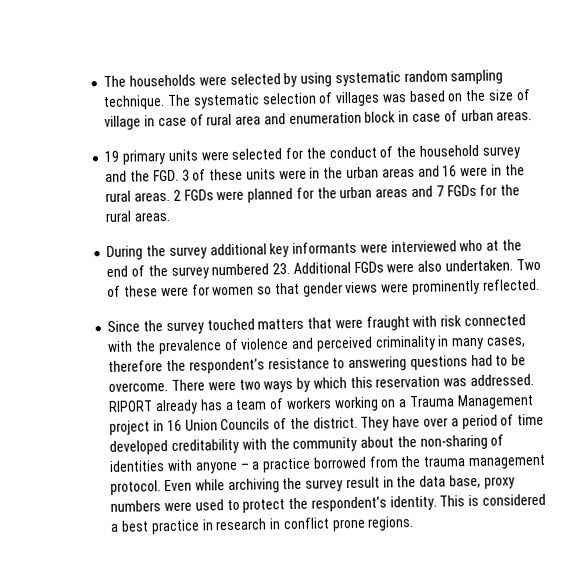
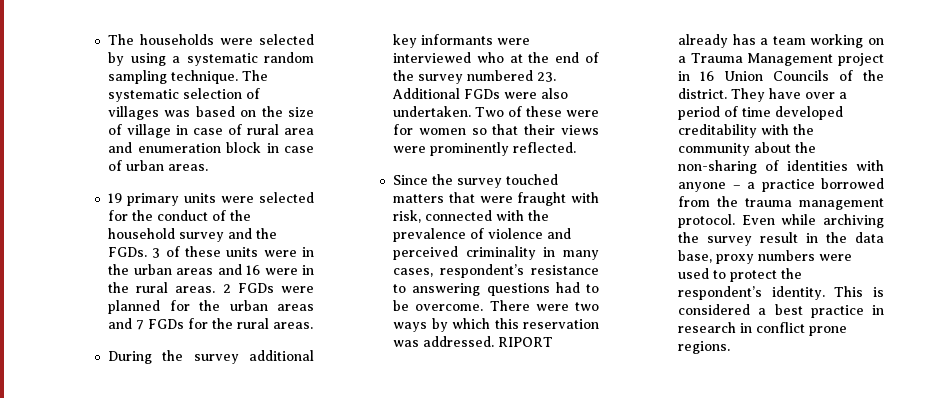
(333, 79) none -> [171,56,180,63] a
[152,169,179,182] FGD. -> [107,247,147,257] FGDs.
[302,282,343,297] gender -> [524,124,556,135] their
[440,315,463,327] risk -> [392,210,421,223] risk,
[108,359,186,372] therefore the -> (433, 272) none
[269,397,332,410] of workers -> (806, 40) none

